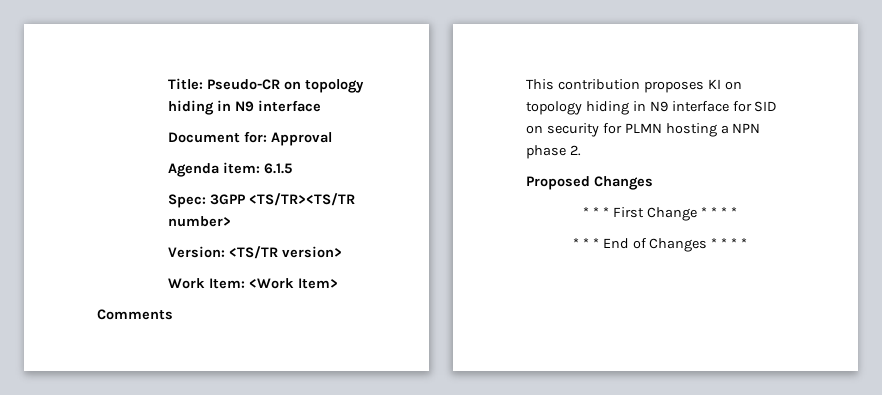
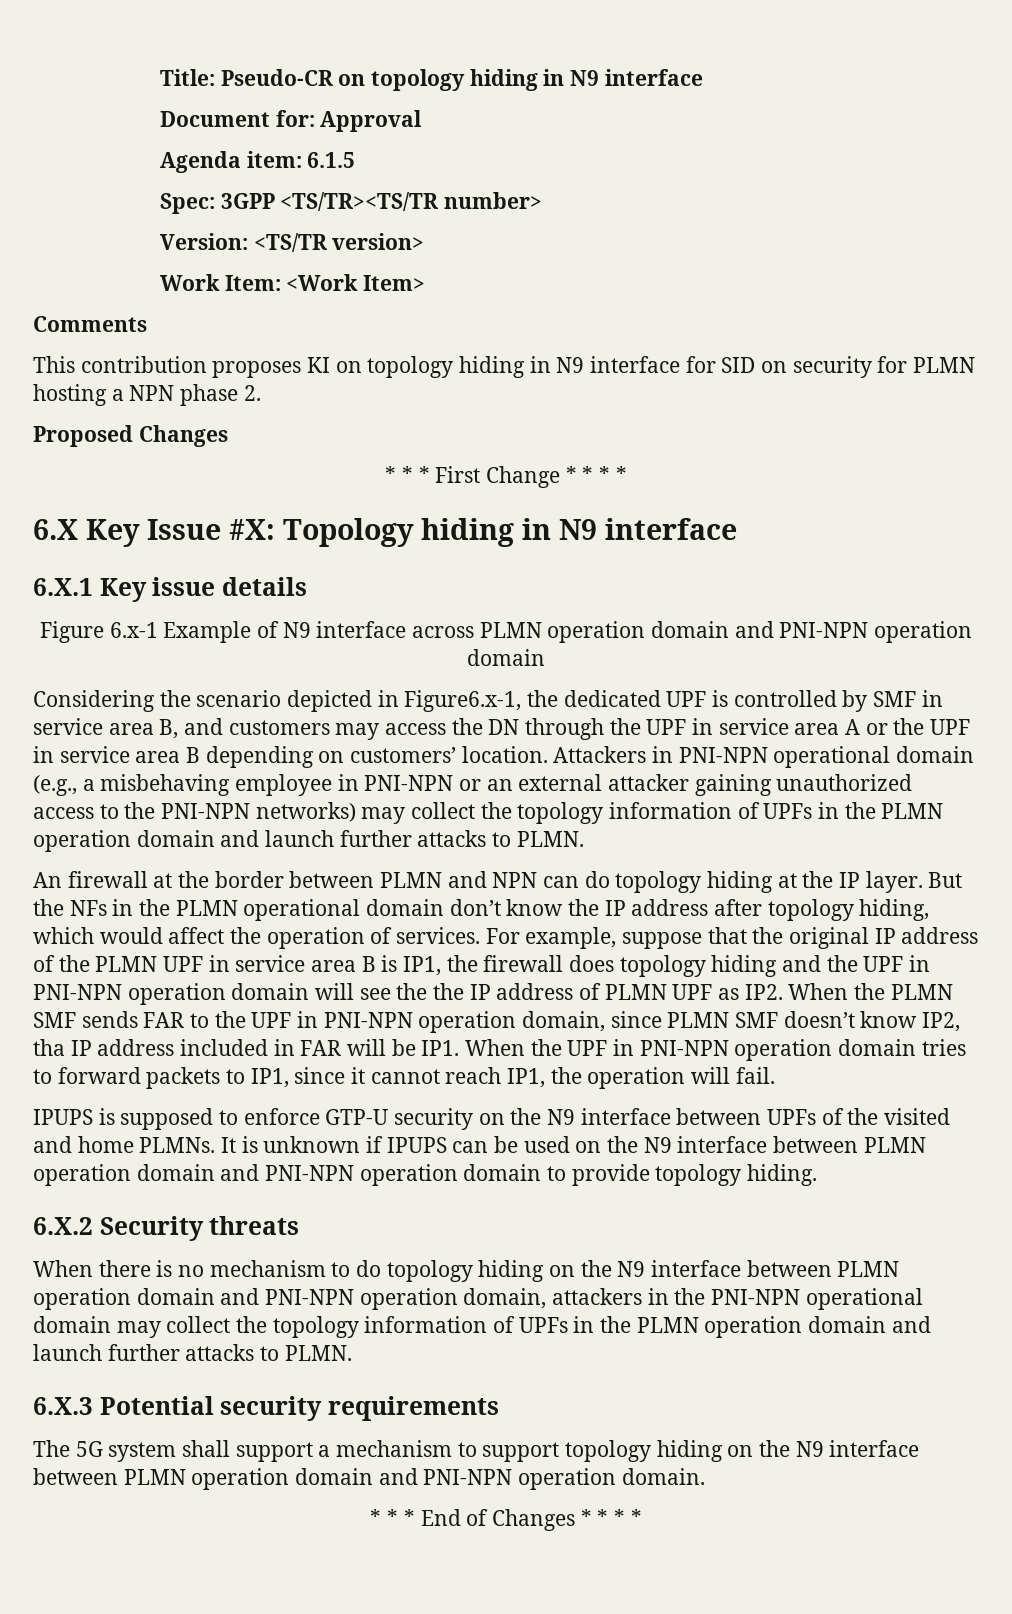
(737, 212) none -> [33,518,737,547] [33,577,307,602] [39,621,973,643] [467,649,545,666] [33,690,943,712] [33,718,971,740] [33,746,975,768] [33,774,913,796] [33,802,944,824] [33,830,584,852] [33,871,963,893] [33,899,930,921] [33,927,979,949] [33,955,931,977] [33,983,953,1005] [33,1011,961,1033] [33,1039,966,1061] [33,1067,775,1089] [33,1108,951,1130] [33,1136,926,1153] [33,1164,818,1186] [33,1216,300,1241] [33,1260,900,1282] [33,1288,923,1310] [33,1316,931,1338] [33,1344,352,1361] [33,1396,499,1421] [33,1440,920,1462] [33,1468,705,1490] // 6.X Key Issue #X: Topology hiding in N9 interface // 6.X.1 Key issue details // Figure 6.x-1 Example of N9 interface across PLMN operation domain and PNI-NPN operation domain // Considering the scenario depicted in Figure6.x-1, the dedicated UPF is controlled by SMF in service area B, and customers may access the DN through the UPF in service area A or the UPF in service area B depending on customers’ location. Attackers in PNI-NPN operational domain (e.g., a misbehaving employee in PNI-NPN or an external attacker gaining unauthorized access to the PNI-NPN networks) may collect the topology information of UPFs in the PLMN operation domain and launch further attacks to PLMN. // An firewall at the border between PLMN and NPN can do topology hiding at the IP layer. But the NFs in the PLMN operational domain don’t know the IP address after topology hiding, which would affect the operation of services. For example, suppose that the original IP address of the PLMN UPF in service area B is IP1, the firewall does topology hiding and the UPF in PNI-NPN operation domain will see the the IP address of PLMN UPF as IP2. When the PLMN SMF sends FAR to the UPF in PNI-NPN operation domain, since PLMN SMF doesn’t know IP2, tha IP address included in FAR will be IP1. When the UPF in PNI-NPN operation domain tries to forward packets to IP1, since it cannot reach IP1, the operation will fail. // IPUPS is supposed to enforce GTP-U security on the N9 interface between UPFs of the visited and home PLMNs. It is unknown if IPUPS can be used on the N9 interface between PLMN operation domain and PNI-NPN operation domain to provide topology hiding. // 6.X.2 Security threats // When there is no mechanism to do topology hiding on the N9 interface between PLMN operation domain and PNI-NPN operation domain, attackers in the PNI-NPN operational domain may collect the topology information of UPFs in the PLMN operation domain and launch further attacks to PLMN. // 6.X.3 Potential security requirements // The 5G system shall support a mechanism to support topology hiding on the N9 interface between PLMN operation domain and PNI-NPN operation domain.

